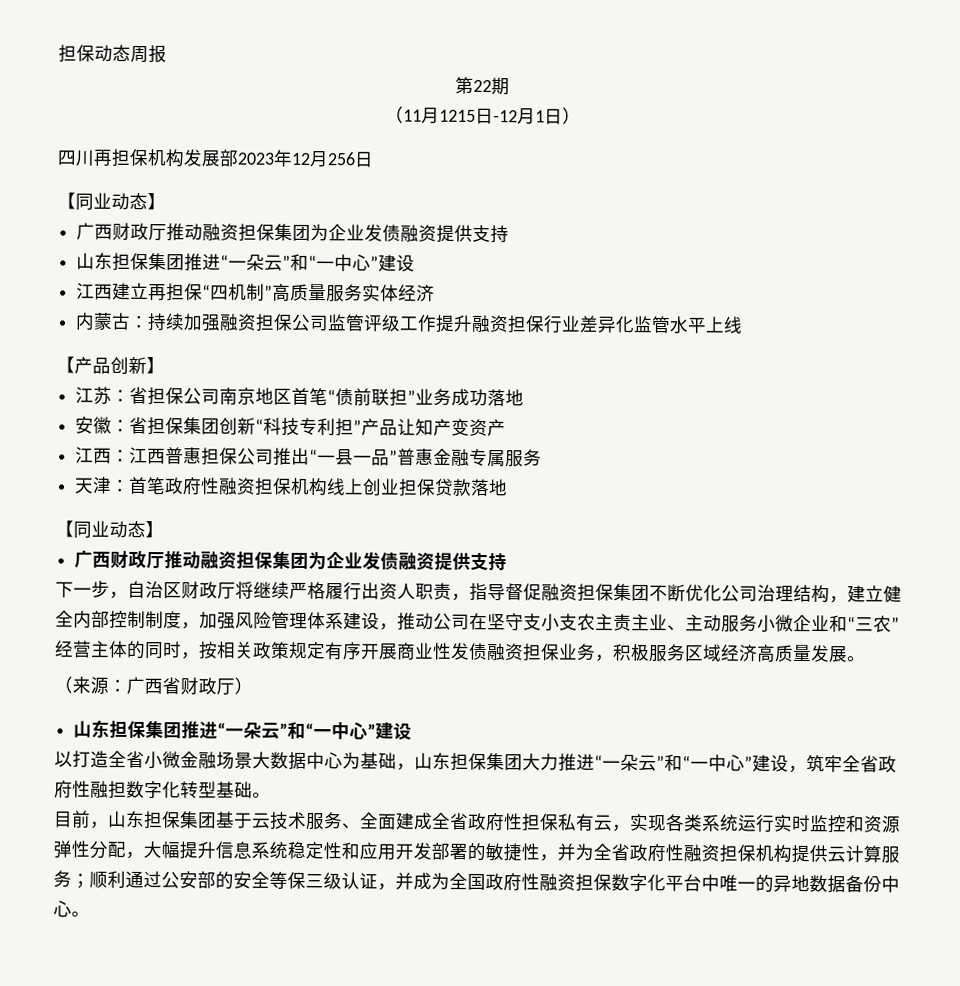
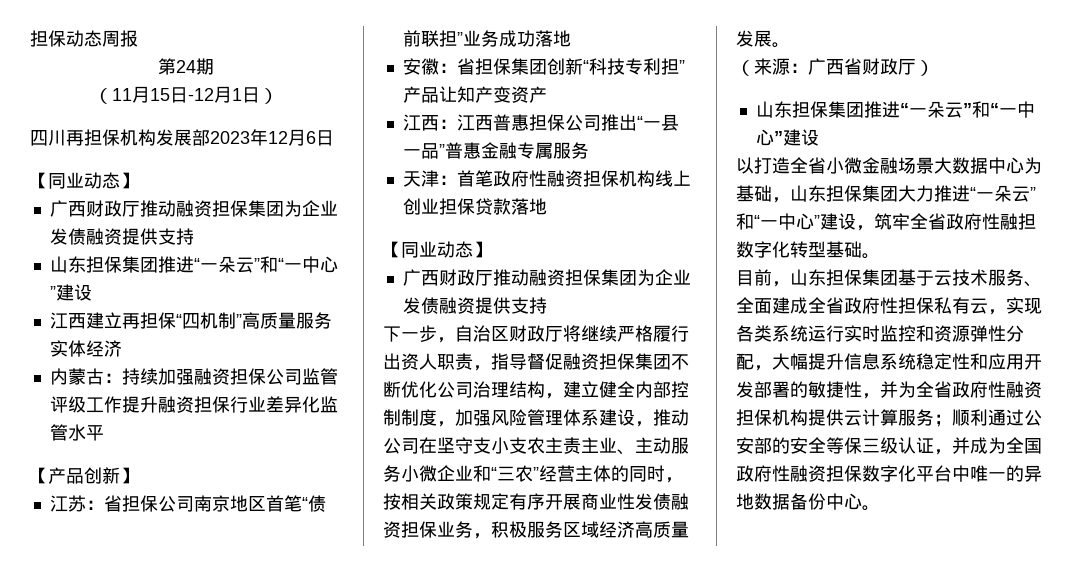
[473,79,492,93] 22 -> [176,60,196,73] 24
[438,109,476,122] 1215 -> [150,88,170,101] 15
[327,152,356,166] 256 -> [306,131,316,144] 6
[705,316,744,334] 上线 -> (104, 433) none

